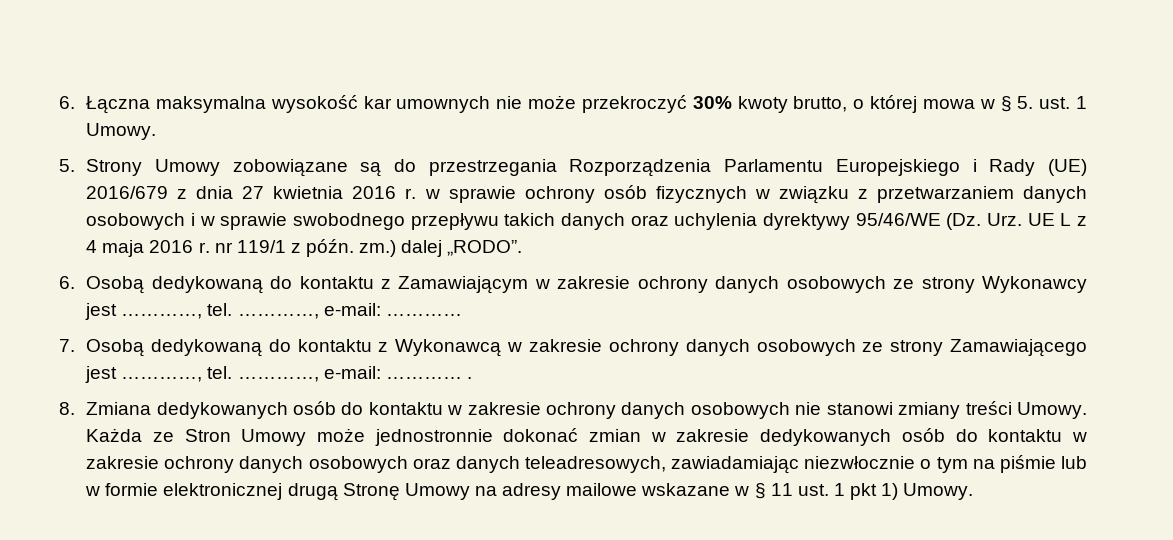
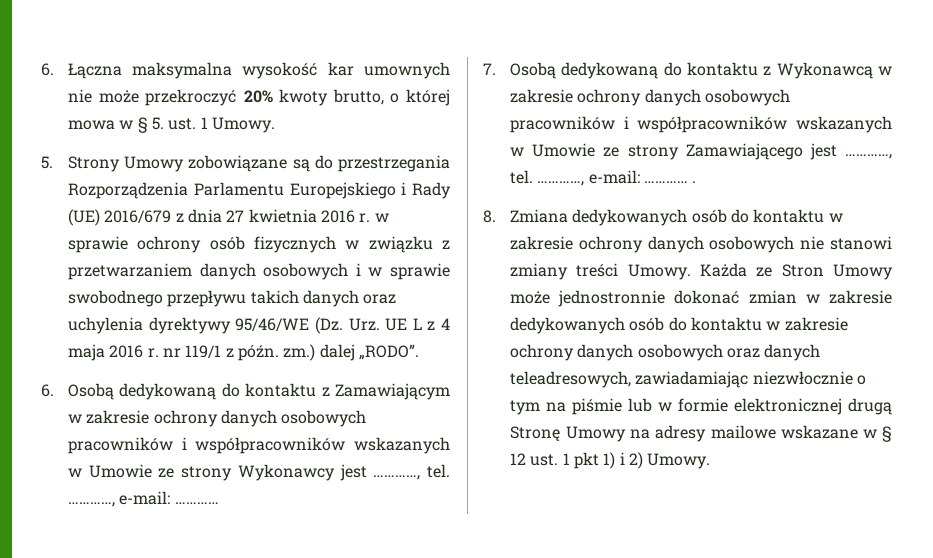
[692,96,732,109] 30% -> [243,90,273,103] 20%
(886, 284) none -> [68,437,450,454] [68,464,152,478] pracowników i współpracowników wskazanych w Umowie
(856, 347) none -> [510,116,892,133] [510,143,596,157] pracowników i współpracowników wskazanych w Umowie
[770,483,793,496] 11 -> [510,453,527,465] 12
(899, 491) none -> [619,452,643,469] i 2)

